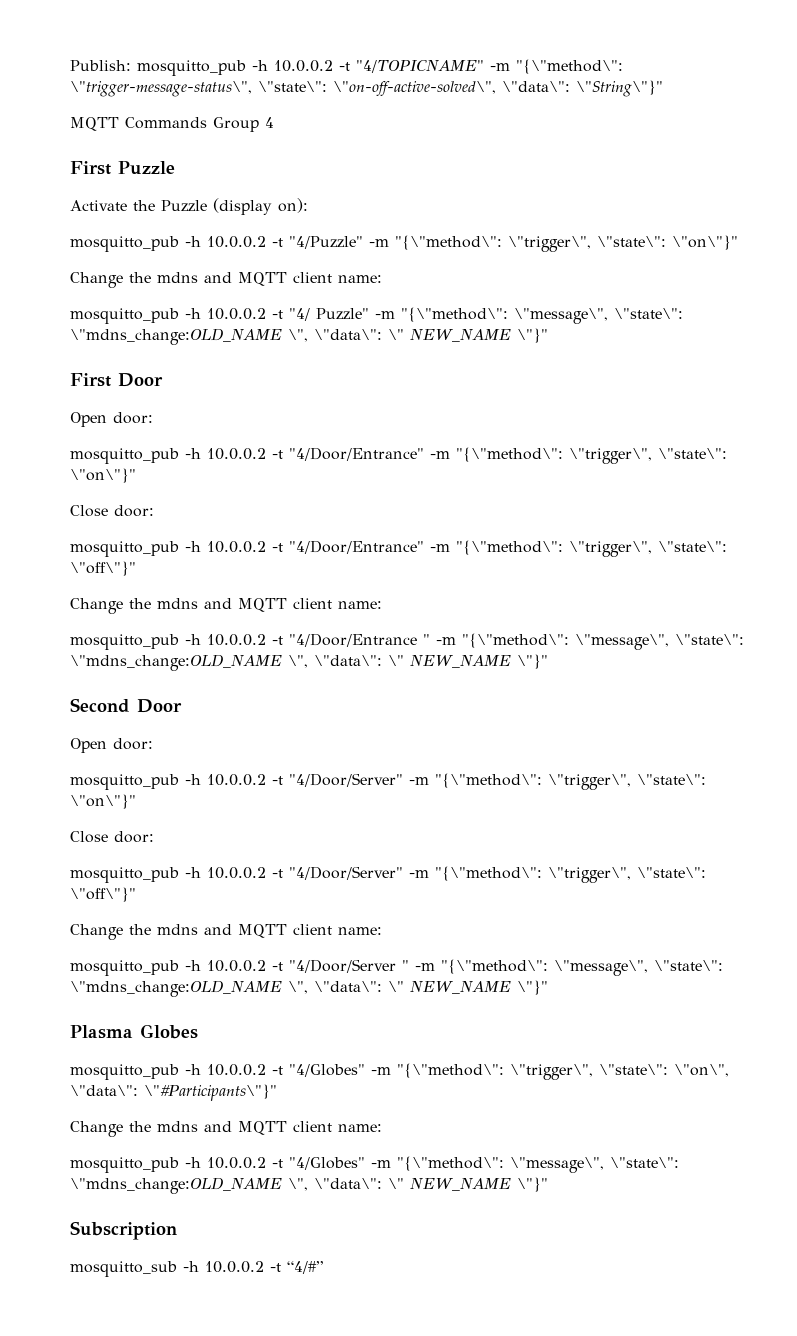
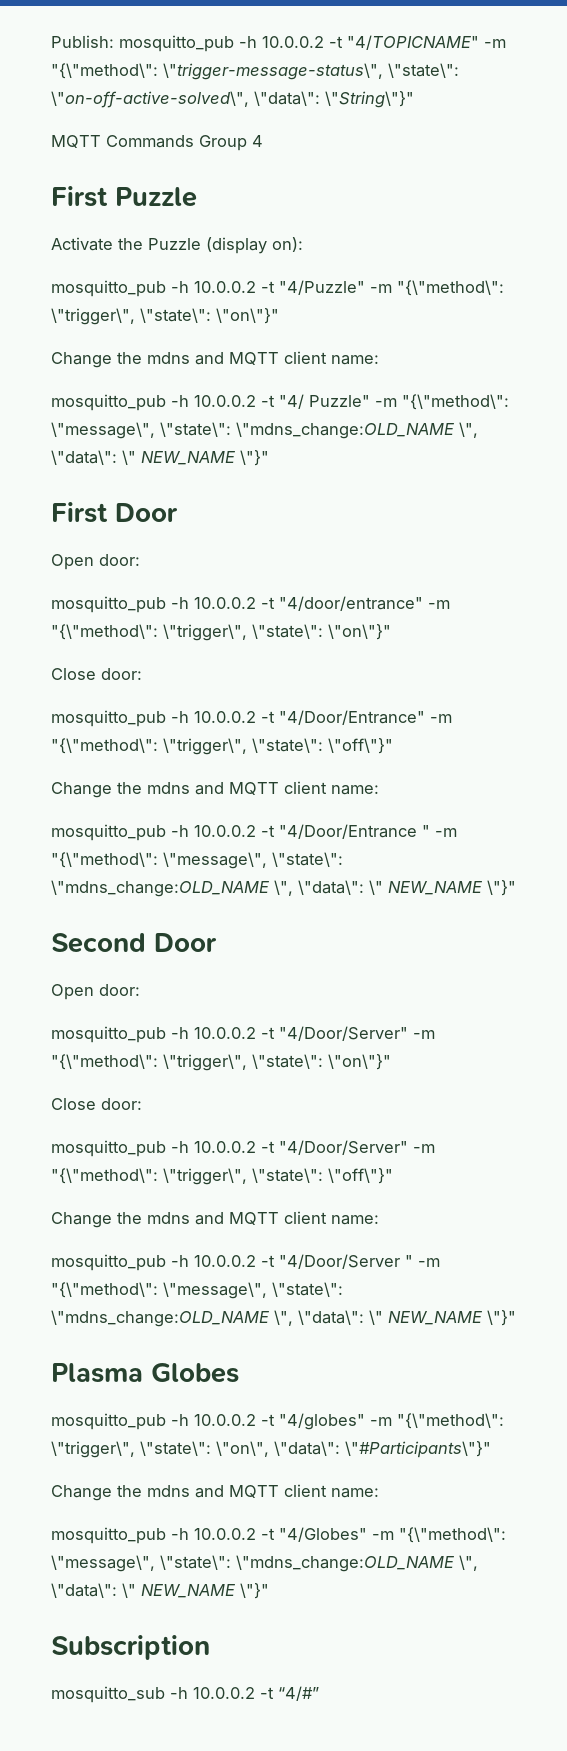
[289,447,424,461] "4/Door/Entrance" -> [279,596,423,611] "4/door/entrance"
[289,1064,365,1077] "4/Globes" -> [279,1413,365,1430] "4/globes"

